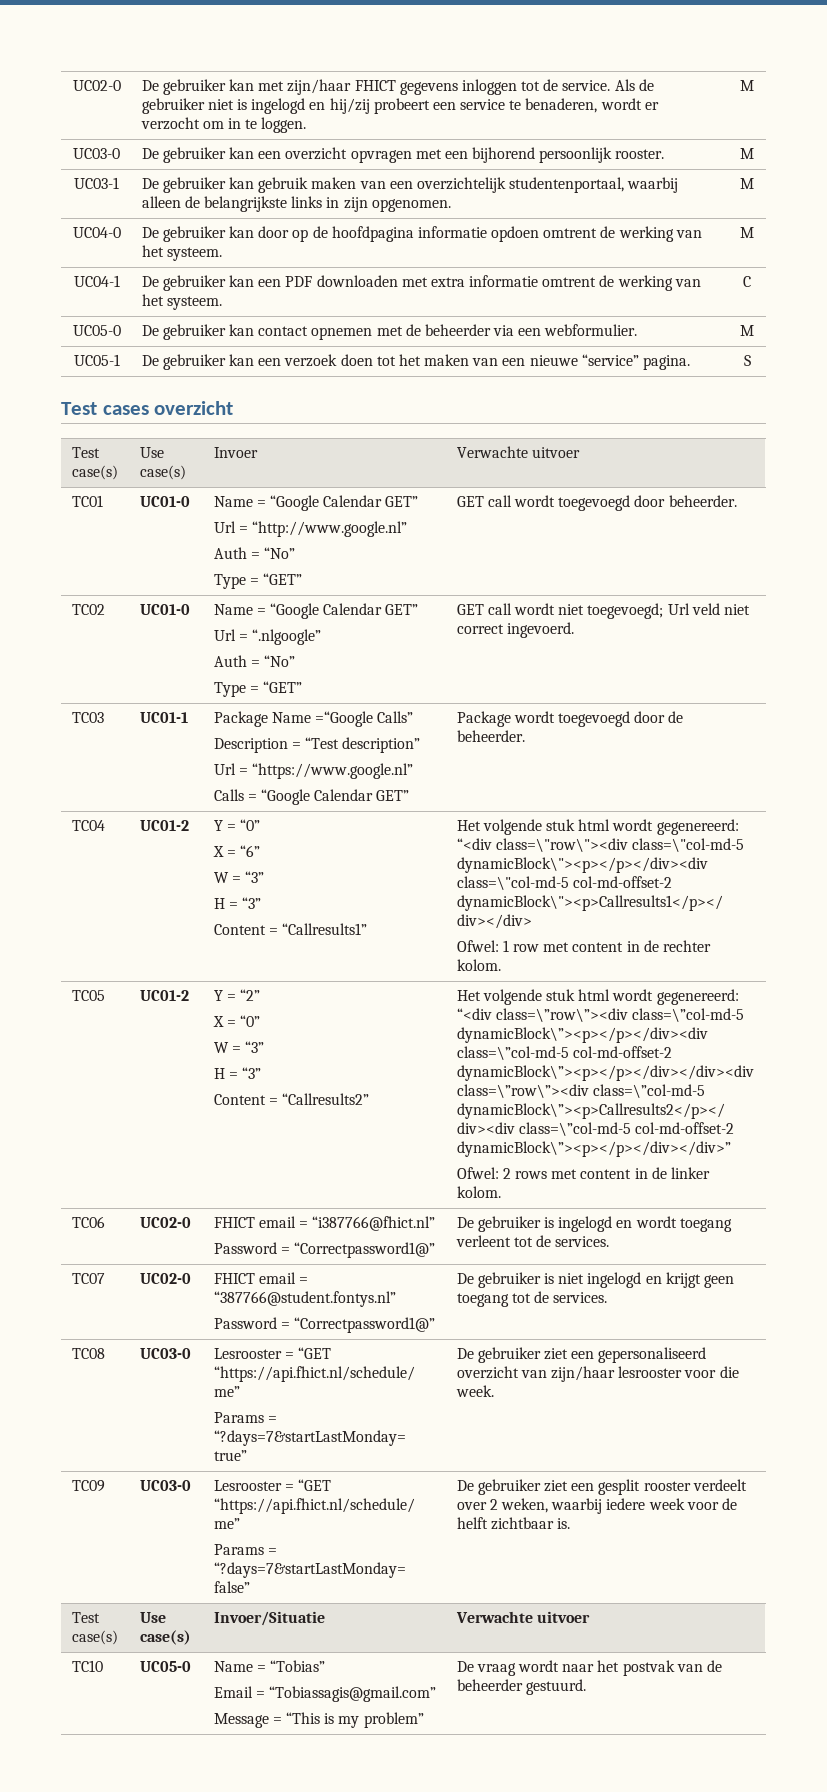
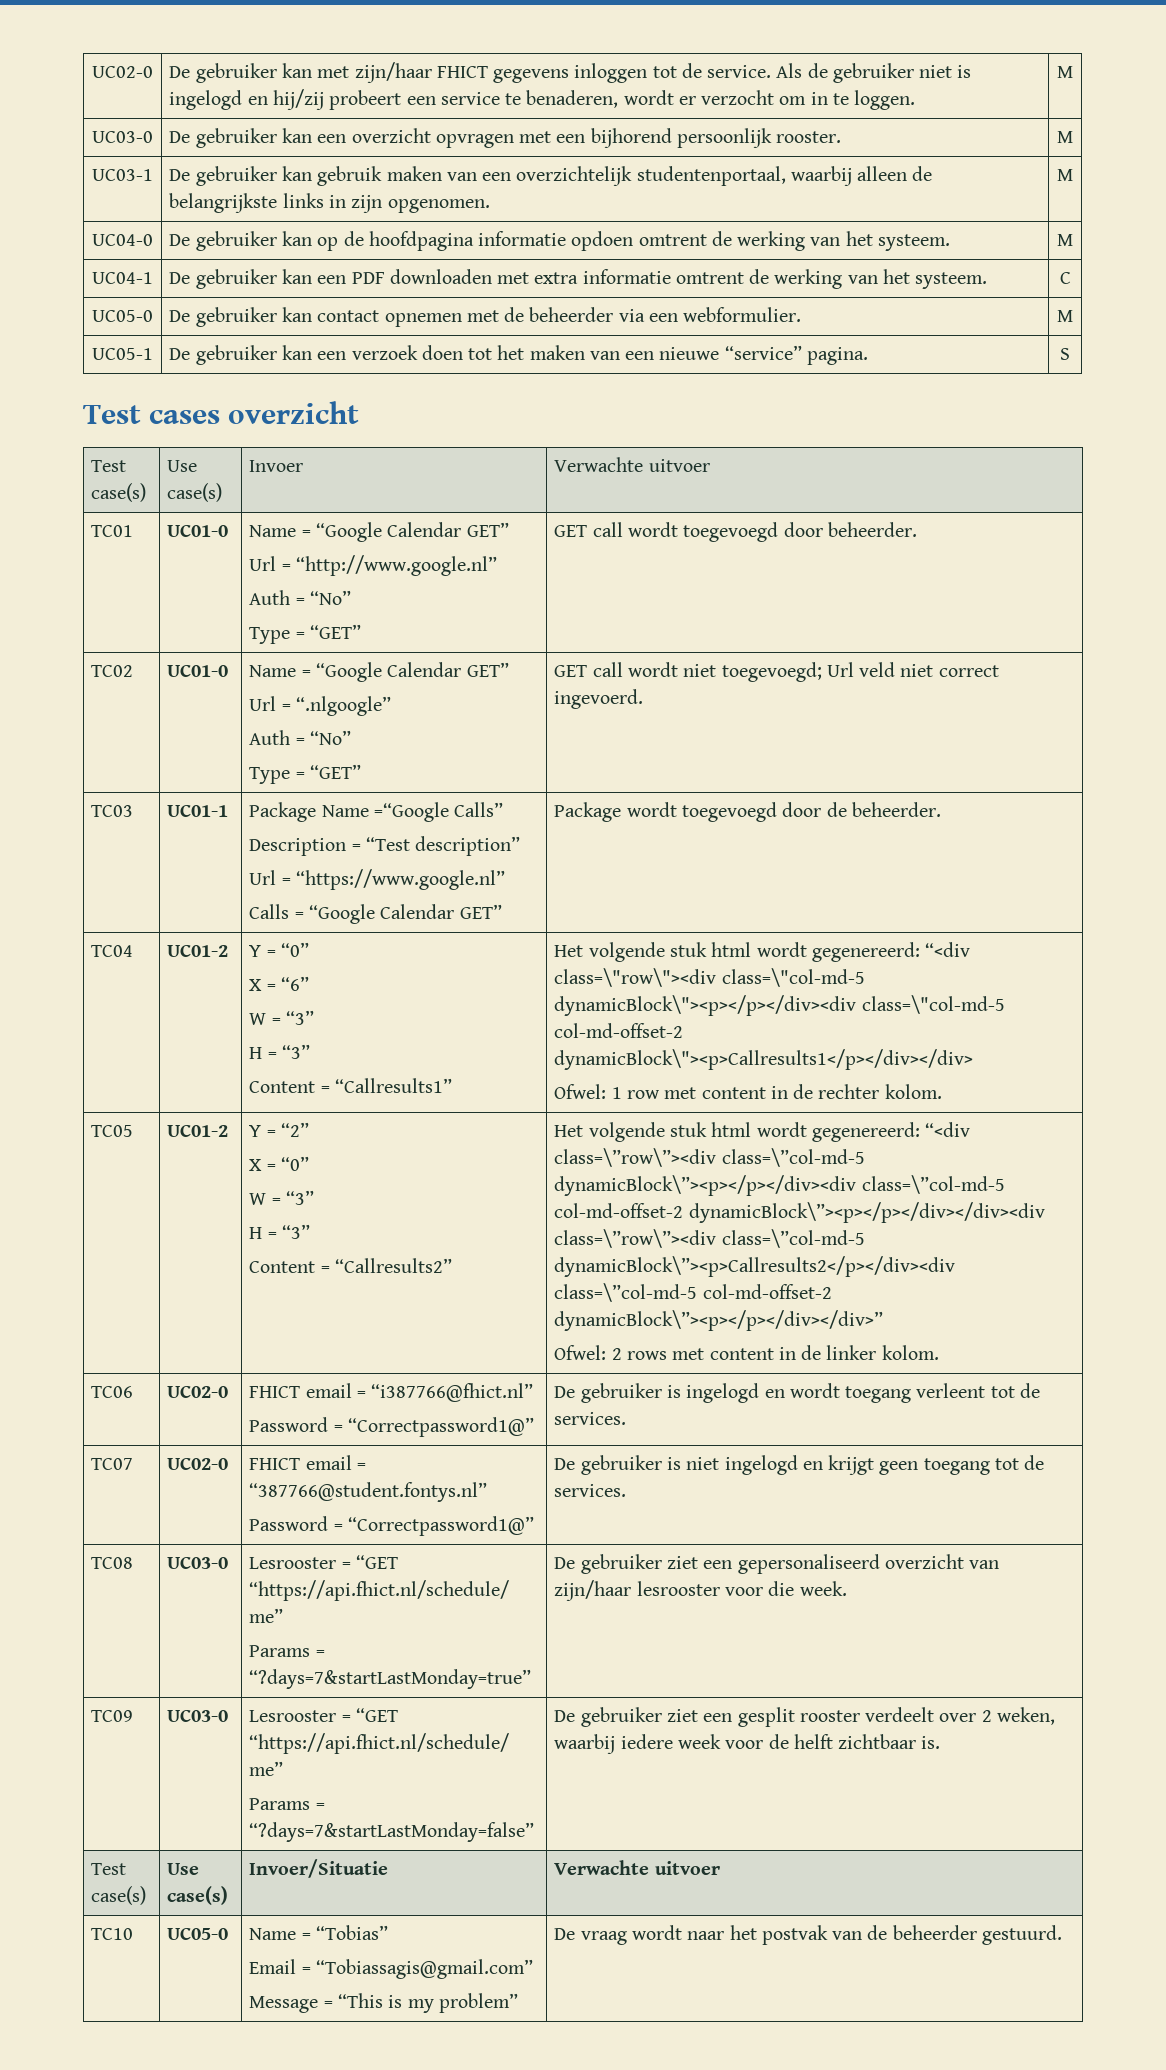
[258,226,290,238] door -> (312, 238) none

